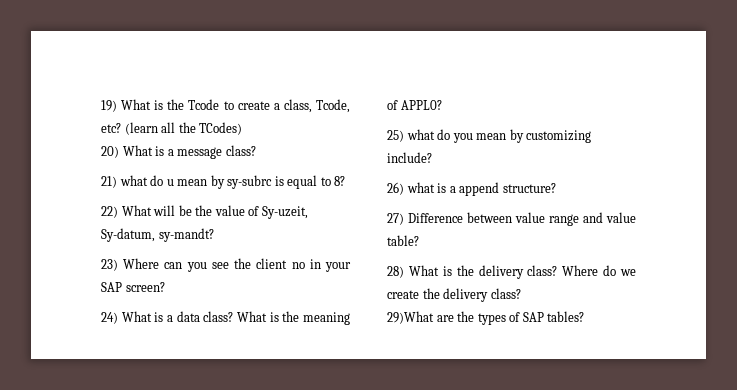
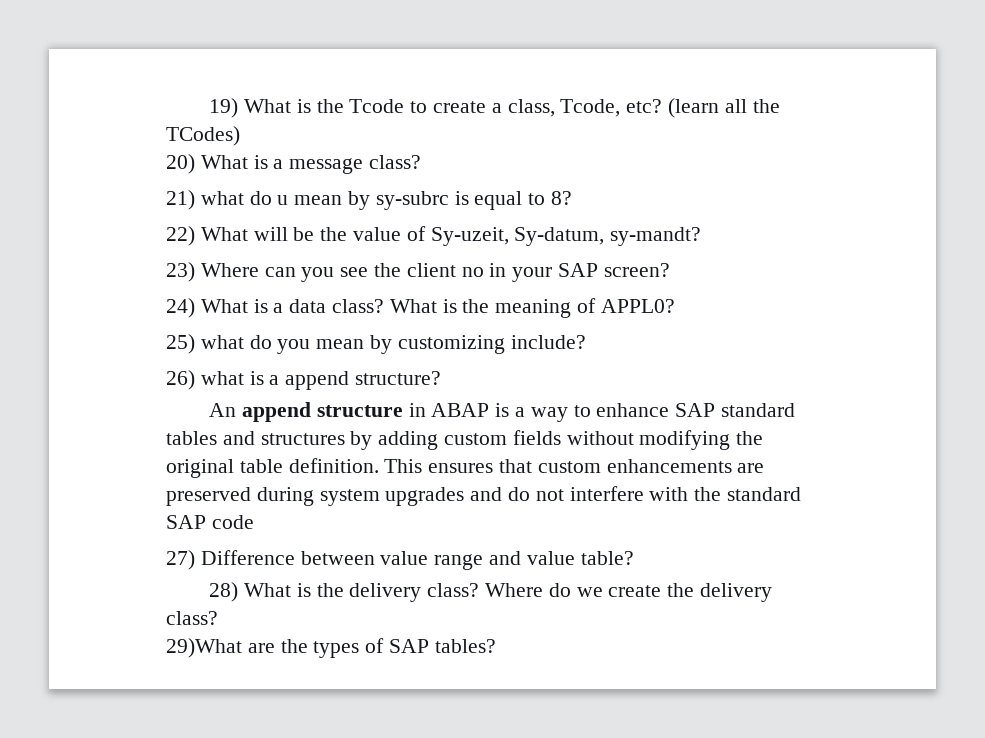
(556, 188) none -> [209,402,796,422] [166,430,764,450] [166,458,765,478] [166,486,802,506] [166,515,254,529] // An append structure in ABAP is a way to enhance SAP standard tables and structures by adding custom fields without modifying the original table definition. This ensures that custom enhancements are preserved during system upgrades and do not interfere with the standard SAP code

